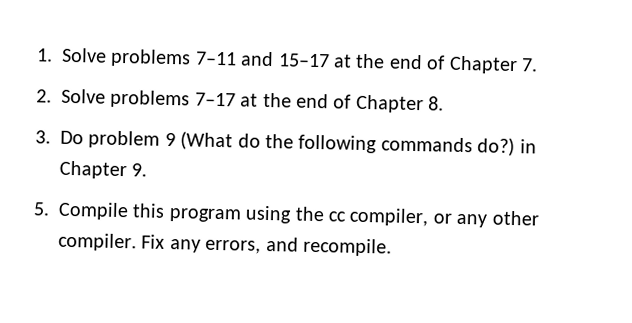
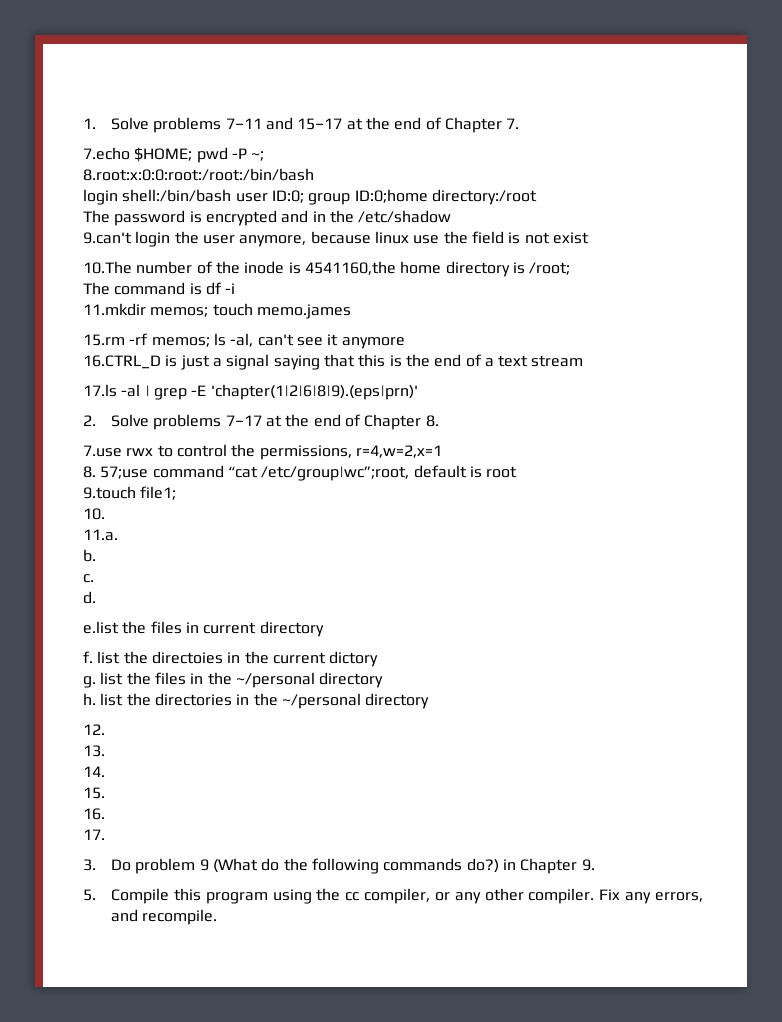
(538, 65) none -> [83,147,265,163] [83,168,314,181] [83,189,537,205] [83,210,452,226] [83,231,589,247] [83,261,571,277] [83,282,236,295] [83,303,351,319] [83,333,405,349] [83,354,584,370] [83,384,418,400] // 7.echo $HOME; pwd -P ~; // 8.root:x:0:0:root:/root:/bin/bash // login shell:/bin/bash user ID:0; group ID:0;home directory:/root // The password is encrypted and in the /etc/shadow // 9.can't login the user anymore, because linux use the field is not exist // 10.The number of the inode is 4541160,the home directory is /root; // The command is df -i // 11.mkdir memos; touch memo.james // 15.rm -rf memos; ls -al, can't see it anymore // 16.CTRL_D is just a signal saying that this is the end of a text stream // 17.ls -al | grep -E 'chapter(1|2|6|8|9).(eps|prn)'
(445, 103) none -> [83,444,442,460] [83,465,518,481] [83,486,177,500] [83,508,105,520] [83,529,118,541] [83,549,96,562] [83,574,94,583] [83,591,96,604] [83,621,324,637] [83,651,379,667] [83,672,384,688] [83,693,430,709] [83,724,105,735] [83,745,105,757] [83,766,105,777] [83,787,105,799] [83,808,105,820] [83,829,105,840] // 7.use rwx to control the permissions, r=4,w=2,x=1 // 8. 57;use command “cat /etc/group|wc”;root, default is root // 9.touch file1; // 10. // 11.a. // b. // c. // d. // e.list the files in current directory // f. list the directoies in the current dictory // g. list the files in the ~/personal directory // h. list the directories in the ~/personal directory // 12. // 13. // 14. // 15. // 16. // 17.

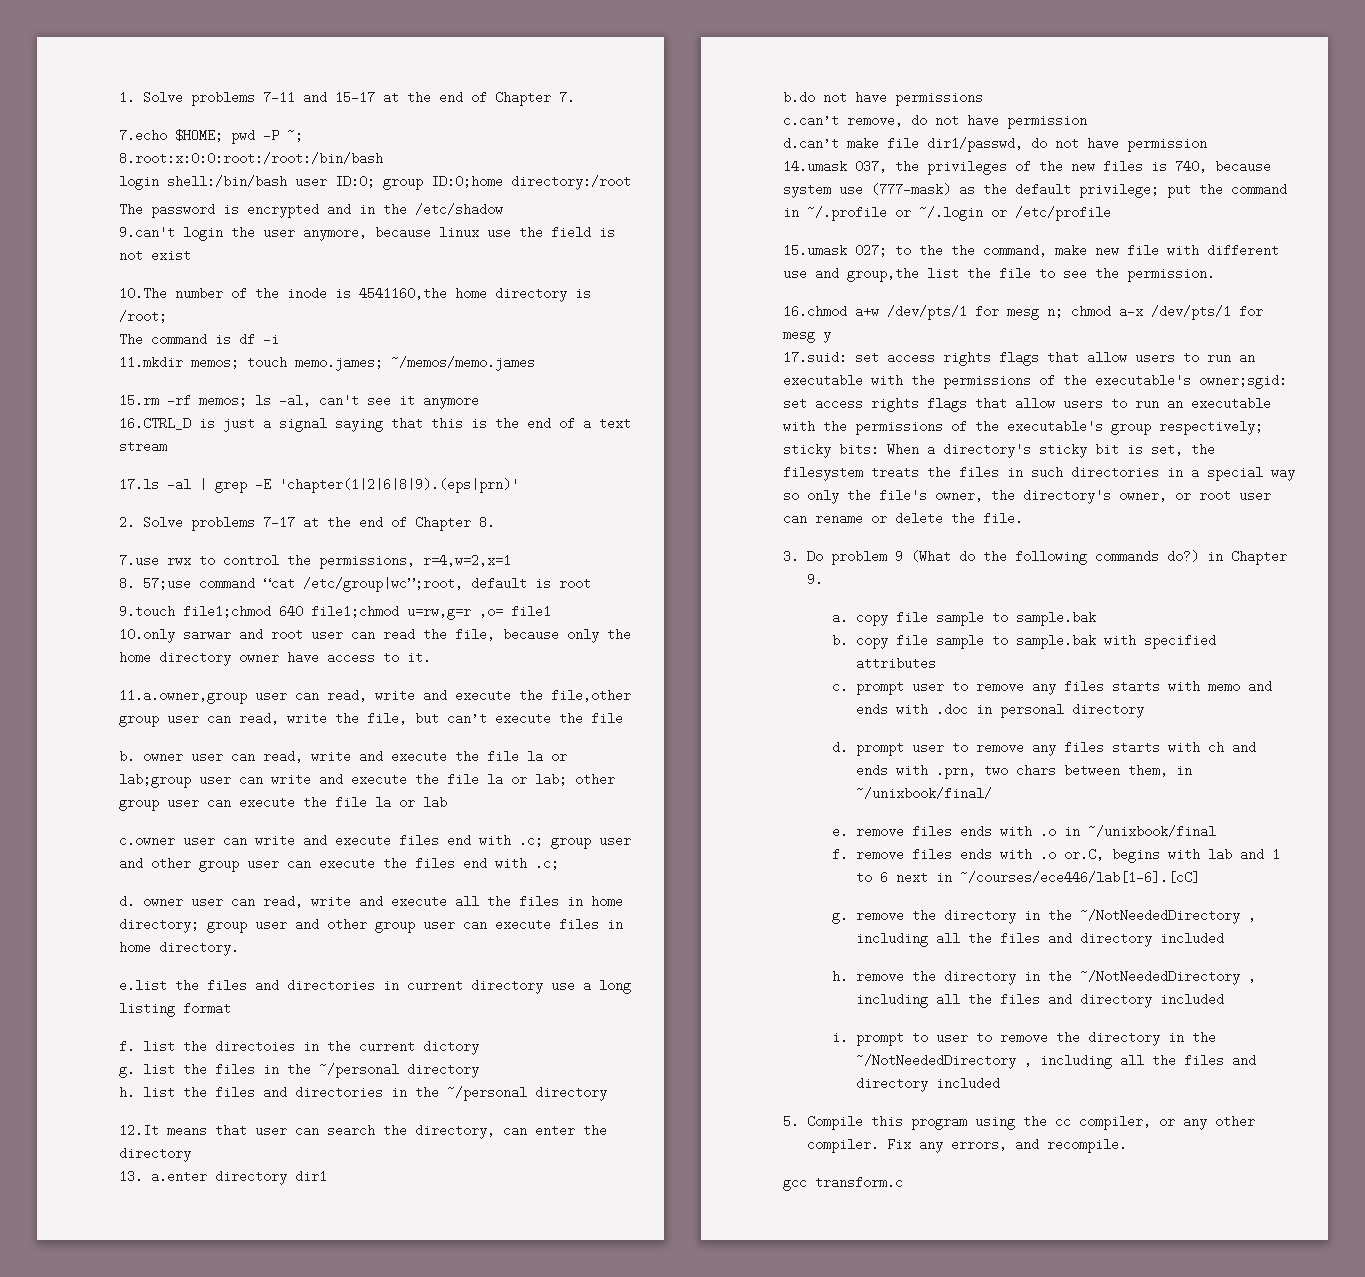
[256,304,351,319] memo.james -> [295,356,535,371] memo.james; ~/memos/memo.james
[140,486,177,500] [83,508,105,520] [83,529,118,541] [83,549,96,562] [83,574,94,583] [83,591,96,604] file1; // 10. // 11.a. // b. // c. // d. -> [183,605,551,620] [119,628,631,643] [119,651,431,666] [119,689,631,704] [119,712,623,727] [119,750,567,763] [119,773,615,788] [119,796,447,811] [119,834,631,849] [119,857,559,872] [119,895,623,908] [119,918,623,933] [119,941,239,956] file1;chmod 640 file1;chmod u=rw,g=r ,o= file1 // 10.only sarwar and root user can read the file, because only the home directory owner have access to it. // 11.a.owner,group user can read, write and execute the file,other group user can read, write the file, but can’t execute the file // b. owner user can read, write and execute the file la or lab;group user can write and execute the file la or lab; other group user can execute the file la or lab // c.owner user can write and execute files end with .c; group user and other group user can execute the files end with .c; // d. owner user can read, write and execute all the files in home directory; group user and other group user can execute files in home directory.
(182, 627) none -> [255,979,375,992] and directories
(324, 629) none -> [551,979,631,994] [119,1002,231,1017] use a long listing format
(151, 699) none -> [215,1086,287,1099] files and
[83,724,105,735] [83,745,105,757] [83,766,105,777] [83,787,105,799] [83,808,105,820] [83,829,105,840] 12. // 13. // 14. // 15. // 16. // 17. -> [119,1124,607,1139] [119,1147,191,1162] [119,1170,327,1185] [783,91,983,106] [783,114,1087,129] [783,137,1207,152] [783,160,1271,175] [783,183,1287,198] [783,206,1111,221] [783,244,1279,257] [783,267,1215,282] [783,305,1263,320] [783,328,831,343] [783,351,1255,366] [783,374,1287,389] [783,397,1271,412] [783,420,1263,435] [783,443,1215,458] [783,466,1295,481] [783,489,1271,504] [783,512,1023,525] 12.It means that user can search the directory, can enter the directory // 13. a.enter directory dir1 // b.do not have permissions // c.can’t remove, do not have permission // d.can’t make file dir1/passwd, do not have permission // 14.umask 037, the privileges of the new files is 740, because system use (777-mask) as the default privilege; put the command in ~/.profile or ~/.login or /etc/profile // 15.umask 027; to the the command, make new file with different use and group,the list the file to see the permission. // 16.chmod a+w /dev/pts/1 for mesg n; chmod a-x /dev/pts/1 for mesg y // 17.suid: set access rights flags that allow users to run an executable with the permissions of the executable's owner;sgid: set access rights flags that allow users to run an executable with the permissions of the executable's group respectively; sticky bits: When a directory's sticky bit is set, the filesystem treats the files in such directories in a special way so only the file's owner, the directory's owner, or root user can rename or delete the file.
(595, 865) none -> [831,611,1097,626] [831,634,1217,649] [856,657,937,670] [831,680,1273,695] [856,703,1145,718] [831,741,1257,756] [856,764,1193,779] [856,787,993,800] [831,825,1217,838] [831,848,1281,863] [856,871,1201,884] [831,909,1257,924] [856,932,1225,947] [831,970,1257,985] [856,993,1225,1008] [831,1031,1217,1046] [856,1054,1257,1069] [856,1077,1001,1092] // a. copy file sample to sample.bak // b. copy file sample to sample.bak with specified attributes // c. prompt user to remove any files starts with memo and ends with .doc in personal directory // d. prompt user to remove any files starts with ch and ends with .prn, two chars between them, in ~/unixbook/final/ // e. remove files ends with .o in ~/unixbook/final // f. remove files ends with .o or.C, begins with lab and 1 to 6 next in ~/courses/ece446/lab[1-6].[cC] // g. remove the directory in the ~/NotNeededDirectory , including all the files and directory included // h. remove the directory in the ~/NotNeededDirectory , including all the files and directory included // i. prompt to user to remove the directory in the ~/NotNeededDirectory , including all the files and directory included
(218, 917) none -> [783,1176,903,1191] // gcc transform.c

